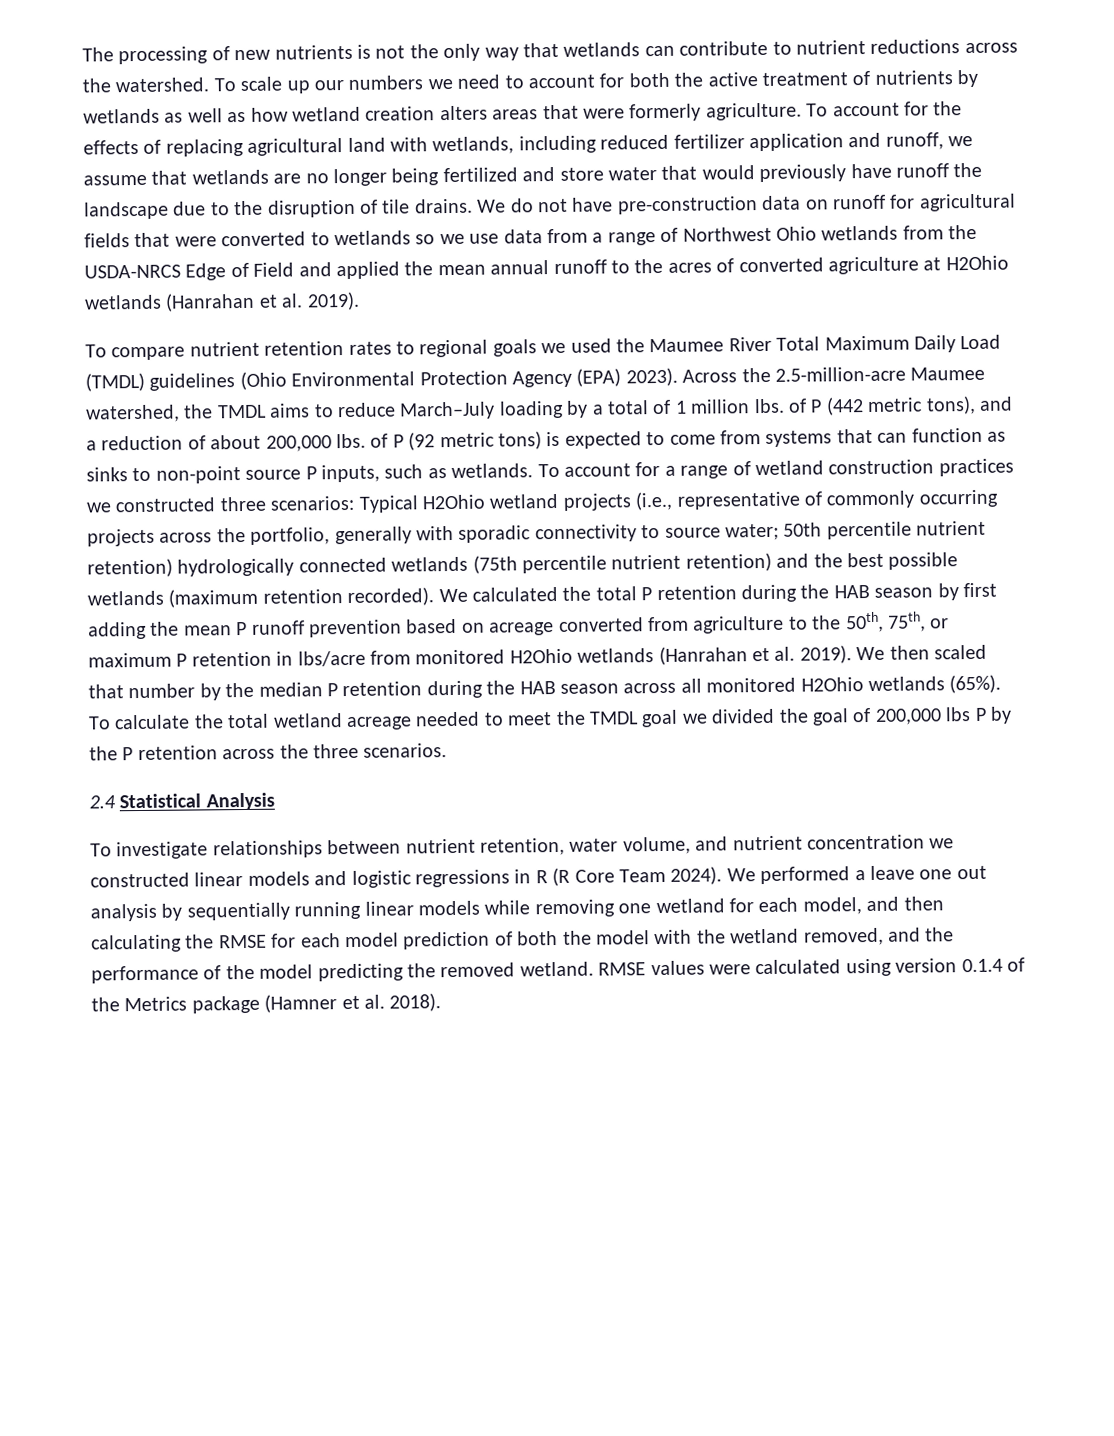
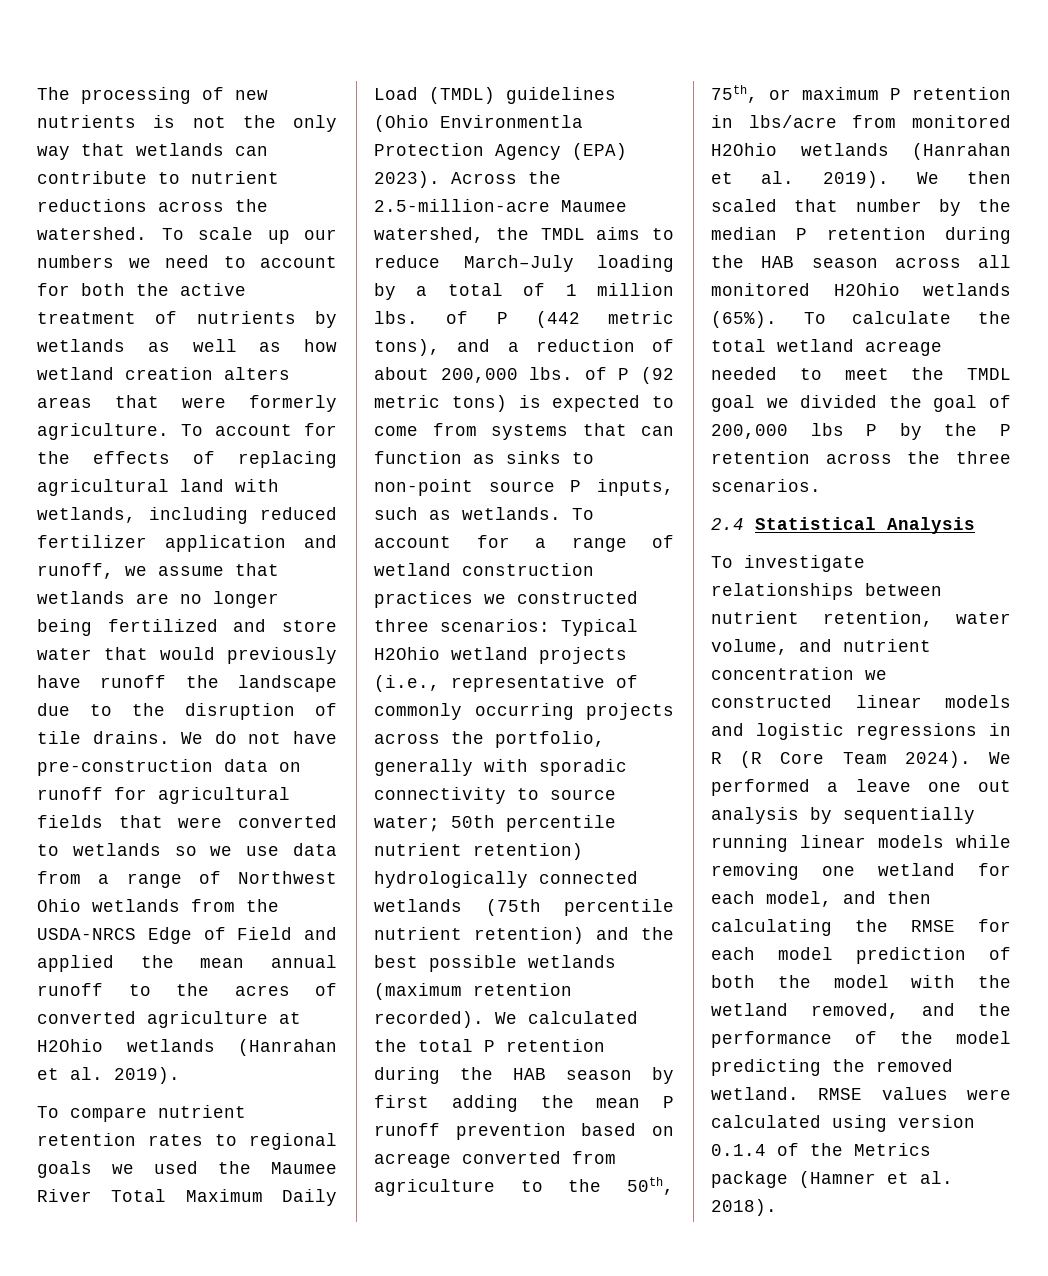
[291,371,416,387] Environmental -> [440,115,583,128] Environmentla

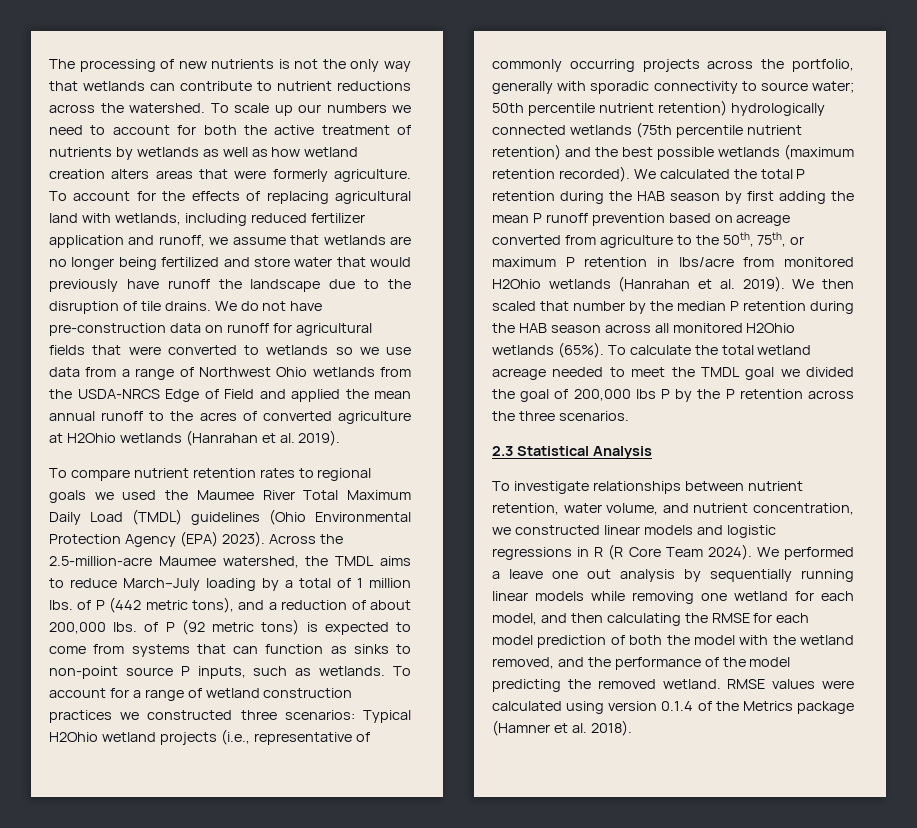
[440,115,583,128] Environmentla -> [315,512,411,522] Environmental
[711,518,744,530] 2.4 -> [492,446,513,456] 2.3
[711,667,854,680] concentration -> [753,503,854,515] concentration,

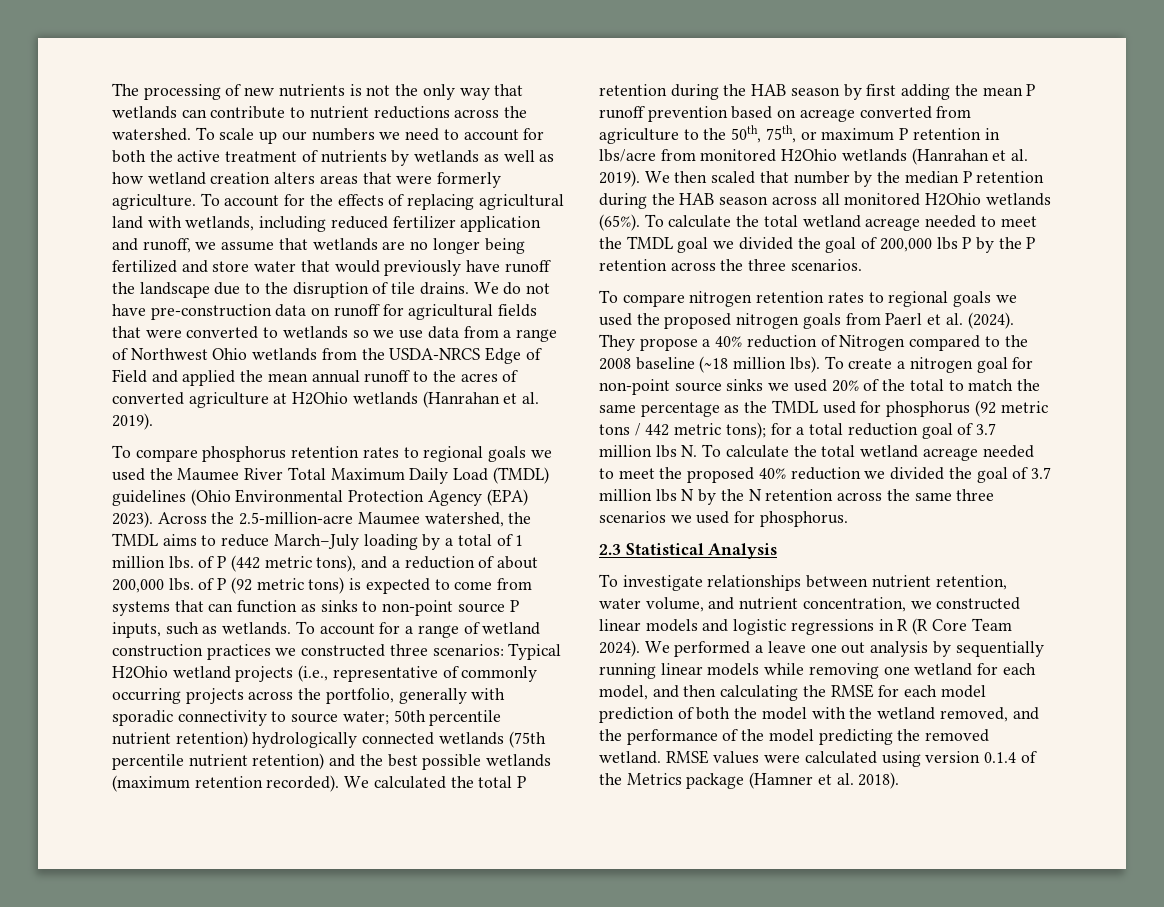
[133,468,189,478] nutrient -> [202,446,287,462] phosphorus
(629, 416) none -> [599,290,1017,307] [599,312,1014,329] [599,334,1028,351] [599,356,1034,373] [599,379,1040,395] [599,400,1048,417] [599,422,996,439] [599,444,1034,461] [599,467,1051,483] [599,489,995,505] [599,511,848,527] // To compare nitrogen retention rates to regional goals we used the proposed nitrogen goals from Paerl et al. (2024). They propose a 40% reduction of Nitrogen compared to the 2008 baseline (~18 million lbs). To create a nitrogen goal for non-point source sinks we used 20% of the total to match the same percentage as the TMDL used for phosphorus (92 metric tons / 442 metric tons); for a total reduction goal of 3.7 million lbs N. To calculate the total wetland acreage needed to meet the proposed 40% reduction we divided the goal of 3.7 million lbs N by the N retention across the same three scenarios we used for phosphorus.

